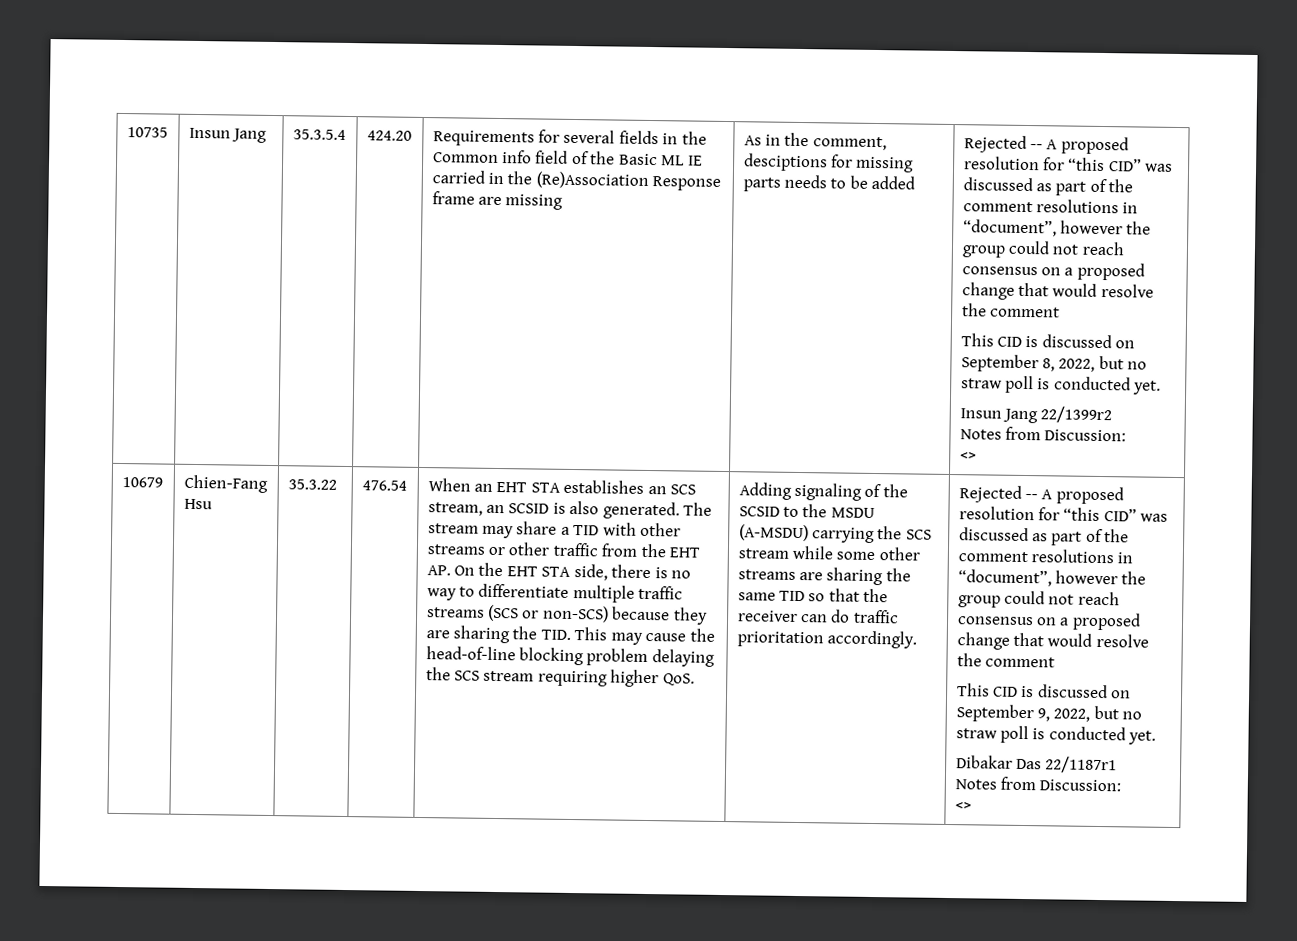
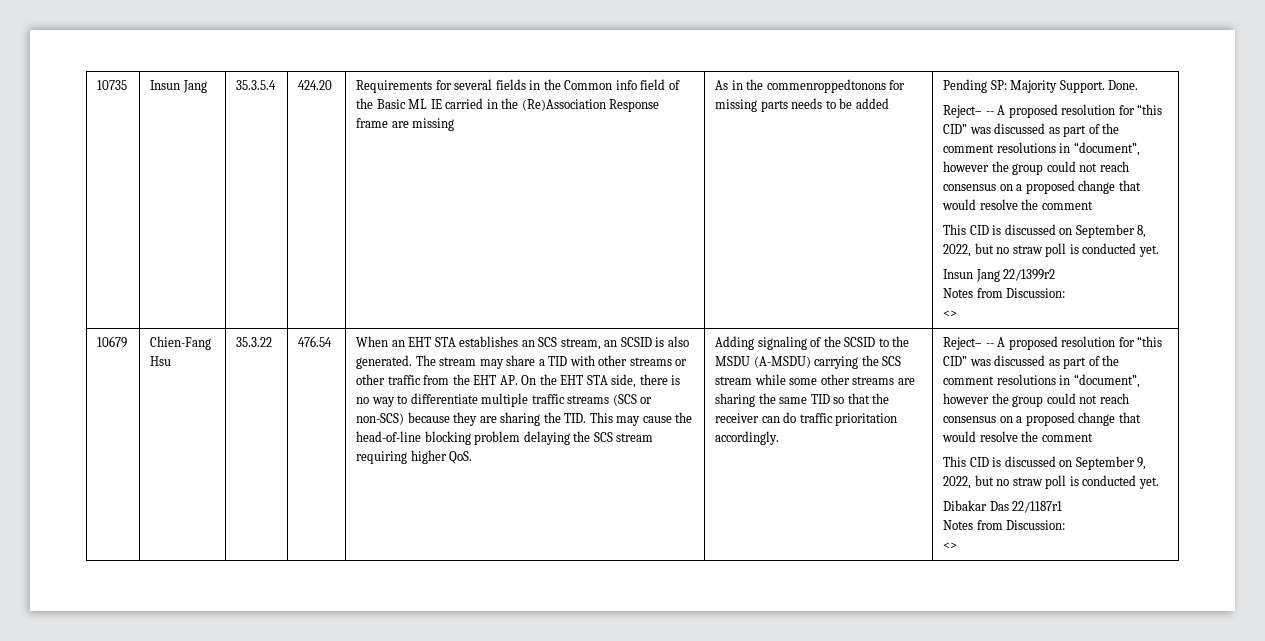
[812,136,887,151] [742,153,828,172] comment, desciptions -> [766,79,886,93] commenroppedtonons
[963,135,1027,153] Rejected -> [943,79,1139,93] [943,105,983,118] Pending SP: Majority Support. Done. // Reject–
[958,485,1022,503] Rejected -> [943,337,983,350] Reject–

